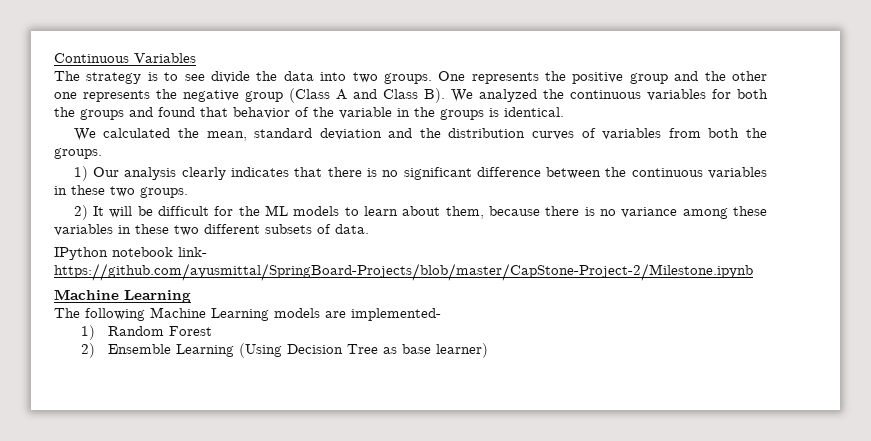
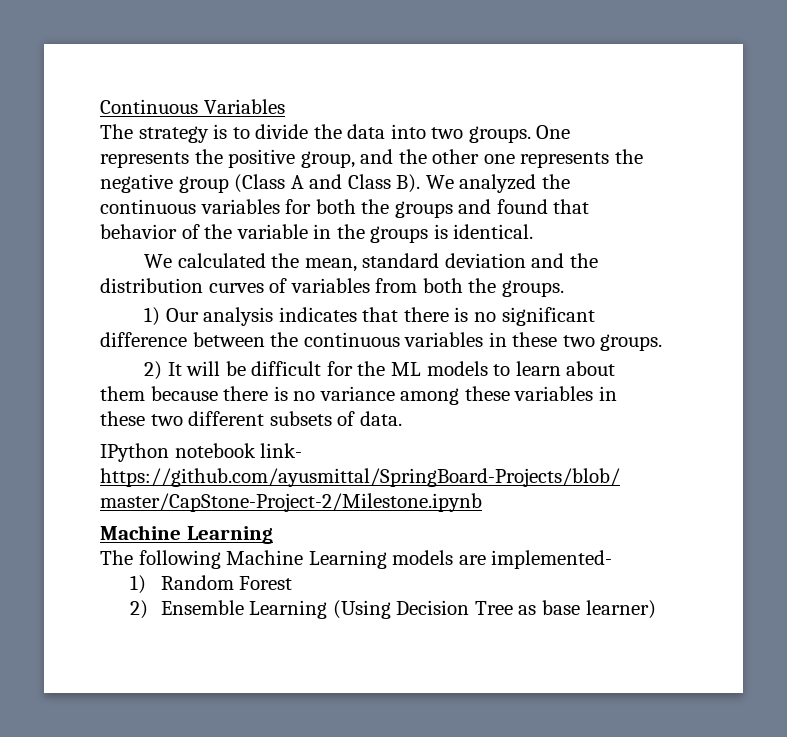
[184,74,205,81] see -> (250, 133) none
[629,73,668,84] group -> [300,151,355,168] group,
[181,167,226,180] clearly -> (274, 316) none
[445,206,484,219] them, -> [100,386,145,401] them

